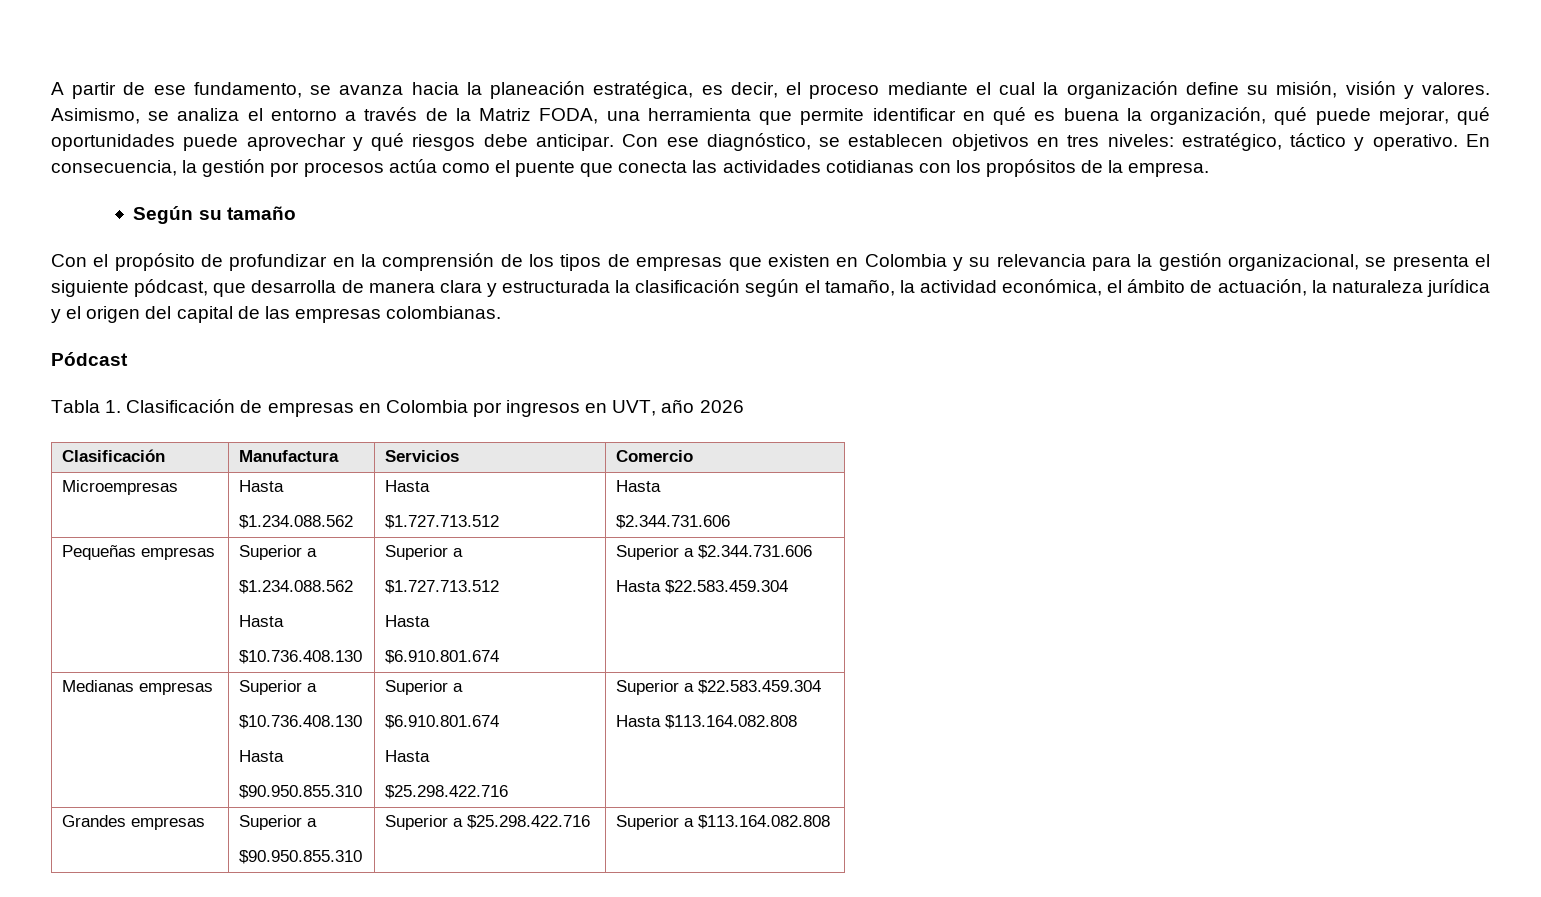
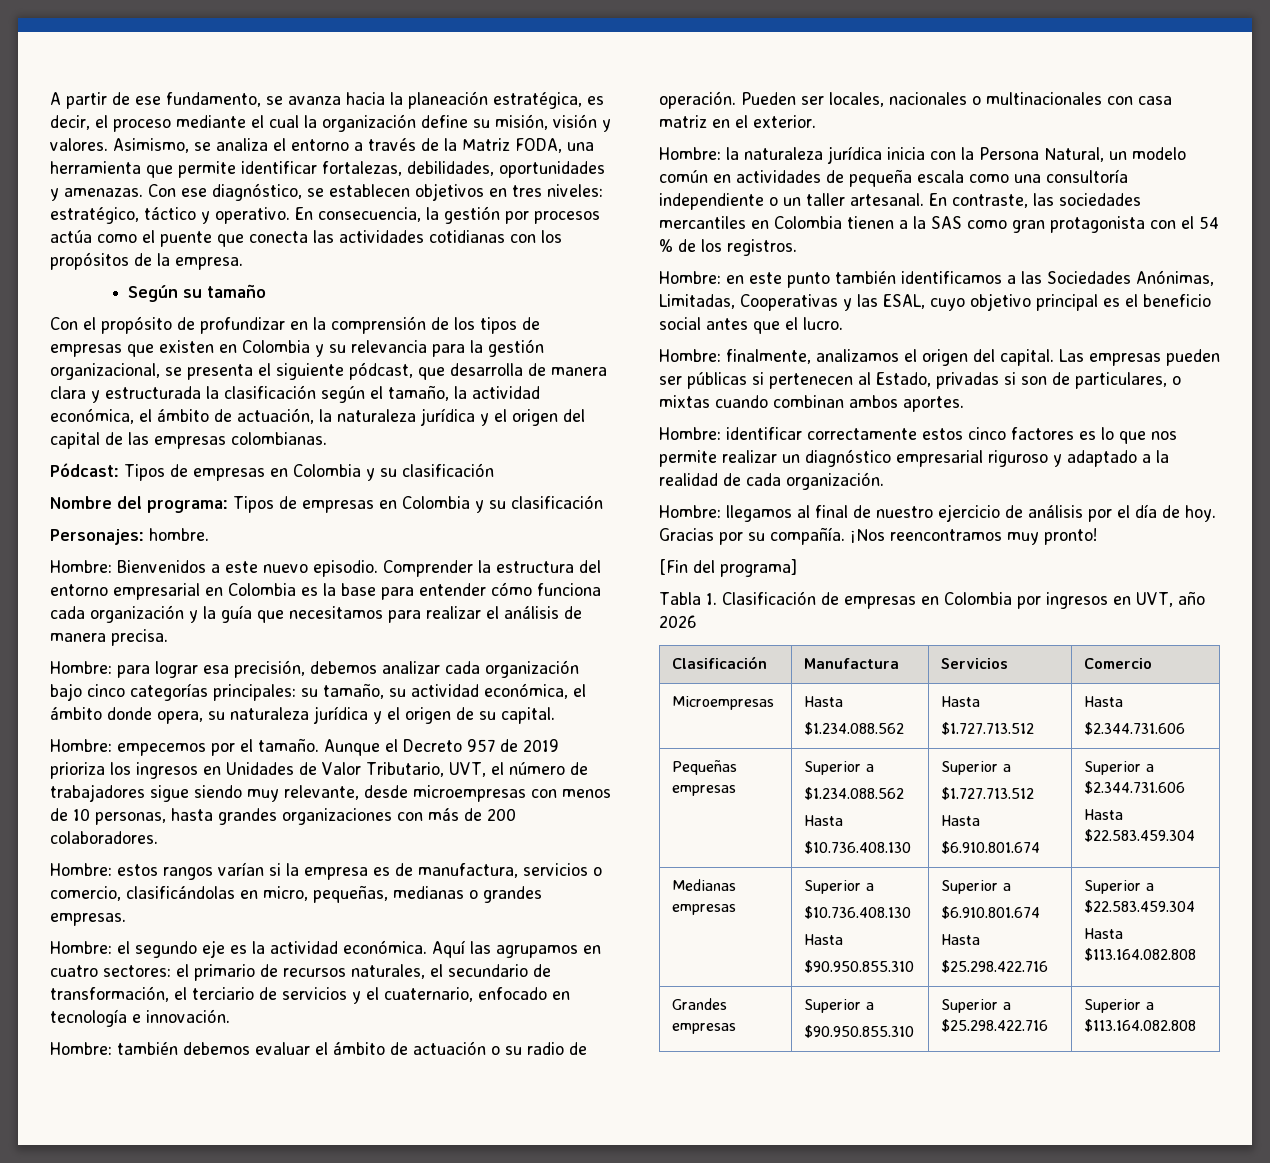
[962,107,1491,125] [51,133,614,151] en qué es buena la organización, qué puede mejorar, qué oportunidades puede aprovechar y qué riesgos debe anticipar. -> [322,161,605,178] [50,188,143,201] fortalezas, debilidades, oportunidades y amenazas.
[51,352,128,366] Pódcast -> [50,463,494,481] [50,495,603,513] [50,528,209,545] [50,560,601,577] [50,582,601,600] [50,605,582,623] [50,629,168,646] [50,660,579,678] [50,683,586,701] [50,706,555,724] [50,738,559,756] [50,762,588,779] [50,784,611,802] [50,808,516,825] [50,831,158,844] [50,862,602,880] [50,885,542,903] [50,913,126,926] [50,940,601,958] [50,964,551,981] [50,986,570,1004] [50,1009,230,1027] [50,1041,587,1055] [659,91,1172,109] [659,115,816,128] [659,146,1186,164] [659,169,1128,187] [659,193,1141,210] [659,216,1219,233] [659,239,797,256] [659,270,1214,288] [659,293,1211,311] [659,317,843,334] [659,349,1220,366] [659,372,1181,389] [659,395,964,412] [659,427,1177,444] [659,449,1169,467] [659,472,884,490] [659,504,1216,522] [659,527,1097,545] [659,559,797,577] Pódcast: Tipos de empresas en Colombia y su clasificación // Nombre del programa: Tipos de empresas en Colombia y su clasificación // Personajes: hombre. // Hombre: Bienvenidos a este nuevo episodio. Comprender la estructura del entorno empresarial en Colombia es la base para entender cómo funciona cada organización y la guía que necesitamos para realizar el análisis de manera precisa. // Hombre: para lograr esa precisión, debemos analizar cada organización bajo cinco categorías principales: su tamaño, su actividad económica, el ámbito donde opera, su naturaleza jurídica y el origen de su capital. // Hombre: empecemos por el tamaño. Aunque el Decreto 957 de 2019 prioriza los ingresos en Unidades de Valor Tributario, UVT, el número de trabajadores sigue siendo muy relevante, desde microempresas con menos de 10 personas, hasta grandes organizaciones con más de 200 colaboradores. // Hombre: estos rangos varían si la empresa es de manufactura, servicios o comercio, clasificándolas en micro, pequeñas, medianas o grandes empresas. // Hombre: el segundo eje es la actividad económica. Aquí las agrupamos en cuatro sectores: el primario de recursos naturales, el secundario de transformación, el terciario de servicios y el cuaternario, enfocado en tecnología e innovación. // Hombre: también debemos evaluar el ámbito de actuación o su radio de operación. Pueden ser locales, nacionales o multinacionales con casa matriz en el exterior. // Hombre: la naturaleza jurídica inicia con la Persona Natural, un modelo común en actividades de pequeña escala como una consultoría independiente o un taller artesanal. En contraste, las sociedades mercantiles en Colombia tienen a la SAS como gran protagonista con el 54 % de los registros. // Hombre: en este punto también identificamos a las Sociedades Anónimas, Limitadas, Cooperativas y las ESAL, cuyo objetivo principal es el beneficio social antes que el lucro. // Hombre: finalmente, analizamos el origen del capital. Las empresas pueden ser públicas si pertenecen al Estado, privadas si son de particulares, o mixtas cuando combinan ambos aportes. // Hombre: identificar correctamente estos cinco factores es lo que nos permite realizar un diagnóstico empresarial riguroso y adaptado a la realidad de cada organización. // Hombre: llegamos al final de nuestro ejercicio de análisis por el día de hoy. Gracias por su compañía. ¡Nos reencontramos muy pronto! // [Fin del programa]

